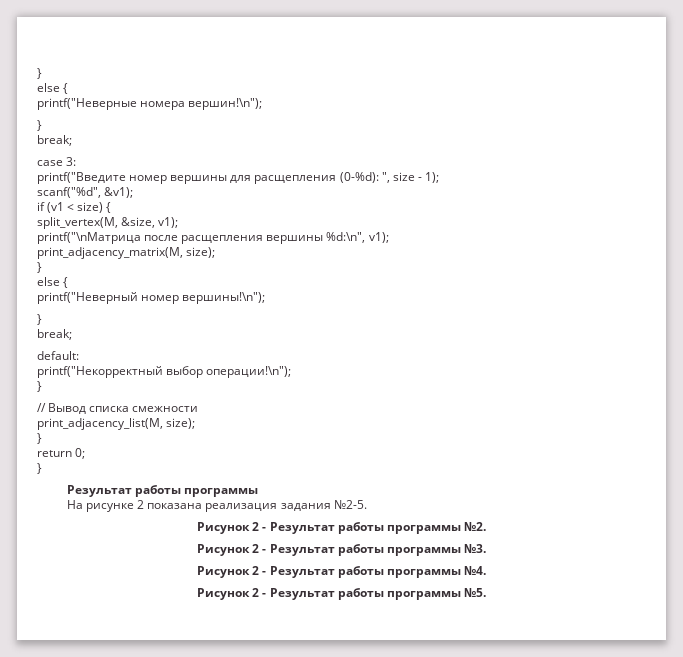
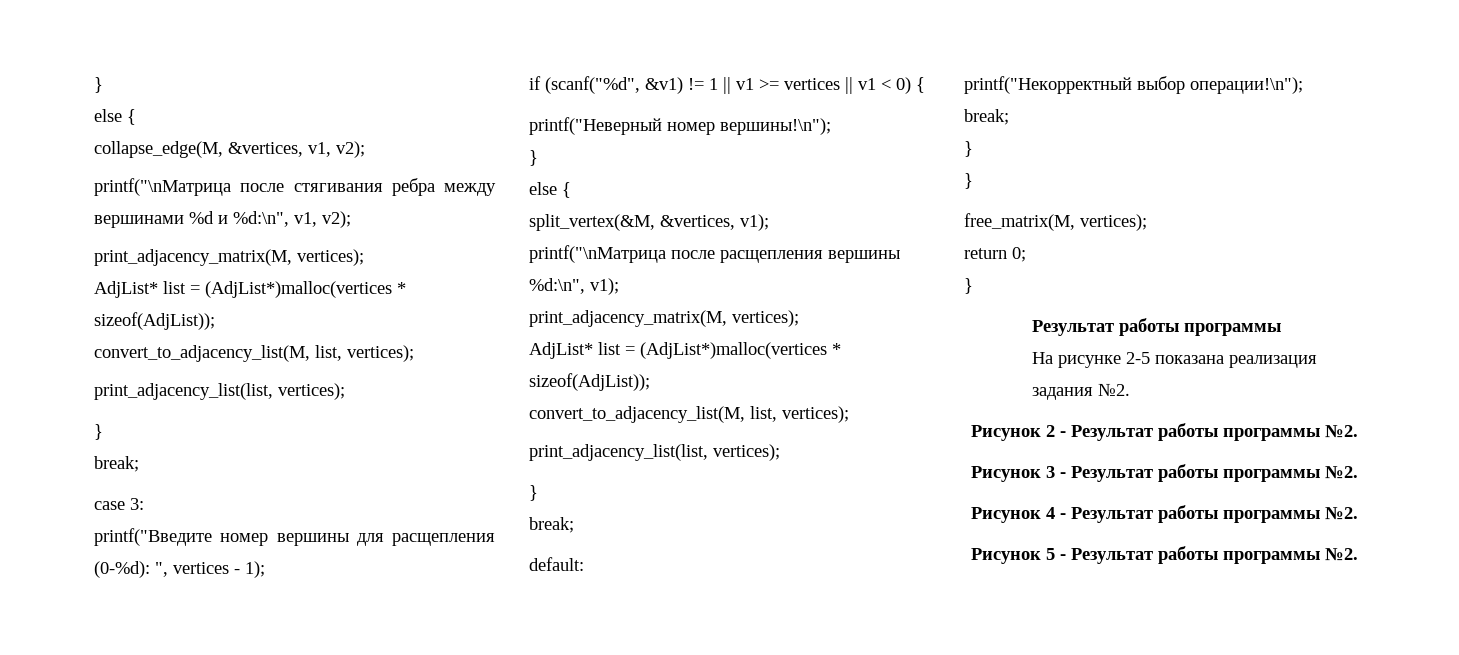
[37,68,42,79] [37,83,69,94] [37,98,263,110] } // else { // printf("Неверные номера вершин!\n"); -> [94,77,103,93] [94,109,136,125] [94,141,365,158] [94,178,496,196] [94,211,351,228] [94,249,364,266] [94,281,406,298] [94,312,215,330] [94,345,414,362] [94,383,345,400] } // else { // collapse_edge(M, &vertices, v1, v2); // printf("\nМатрица после стягивания ребра между вершинами %d и %d:\n", v1, v2); // print_adjacency_matrix(M, vertices); // AdjList* list = (AdjList*)malloc(vertices * sizeof(AdjList)); // convert_to_adjacency_list(M, list, vertices); // print_adjacency_list(list, vertices);
[392,172,415,181] size -> [173,562,229,574] vertices
[37,187,134,198] // scanf("%d", &v1); -> (265, 569) none
[47,202,112,213] [37,217,156,229] (v1 < size) { // split_vertex(M, &size, -> [545,76,925,94] [529,117,831,135] [529,150,538,166] [529,182,571,198] [529,214,735,231] (scanf("%d", &v1) != 1 || v1 >= vertices || v1 < 0) { // printf("Неверный номер вершины!\n"); // } // else { // split_vertex(&M, &vertices,
[186,247,216,258] [37,262,42,273] [37,277,69,288] [37,292,266,304] size); // } // else { // printf("Неверный номер вершины!\n"); -> [732,310,799,327] [529,342,841,359] [529,373,650,391] [529,406,849,423] [529,444,780,461] vertices); // AdjList* list = (AdjList*)malloc(vertices * sizeof(AdjList)); // convert_to_adjacency_list(M, list, vertices); // print_adjacency_list(list, vertices);
[37,381,42,392] [37,403,199,414] [37,418,196,430] [37,433,42,444] // } // // Вывод списка смежности // print_adjacency_list(M, size); // } -> [964,109,1009,125] [964,141,973,157] [964,173,973,189] [964,213,1147,231] // break; // } // } // free_matrix(M, vertices);
[137,500,145,509] 2 -> [1125,352,1150,364] 2-5
[333,500,367,509] №2-5. -> [1097,383,1130,396] №2.
[252,544,486,556] [197,566,486,578] [197,588,486,600] 2 - Результат работы программы №3. // Рисунок 2 - Результат работы программы №4. // Рисунок 2 - Результат работы программы №5. -> [1046,464,1358,482] [971,505,1358,523] [971,546,1358,564] 3 - Результат работы программы №2. // Рисунок 4 - Результат работы программы №2. // Рисунок 5 - Результат работы программы №2.

